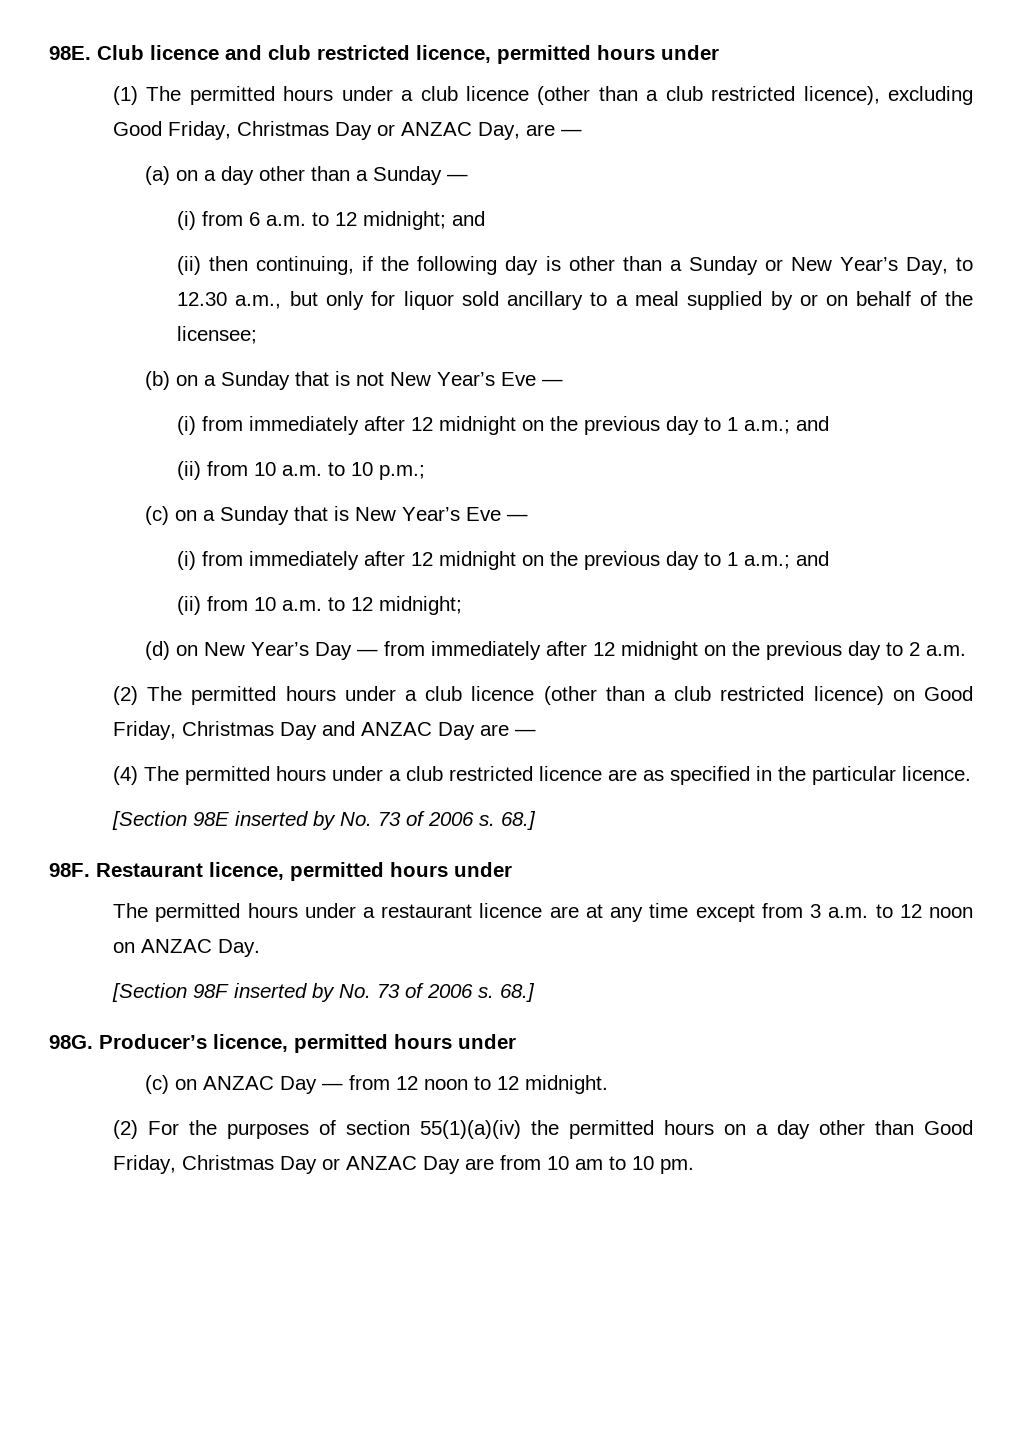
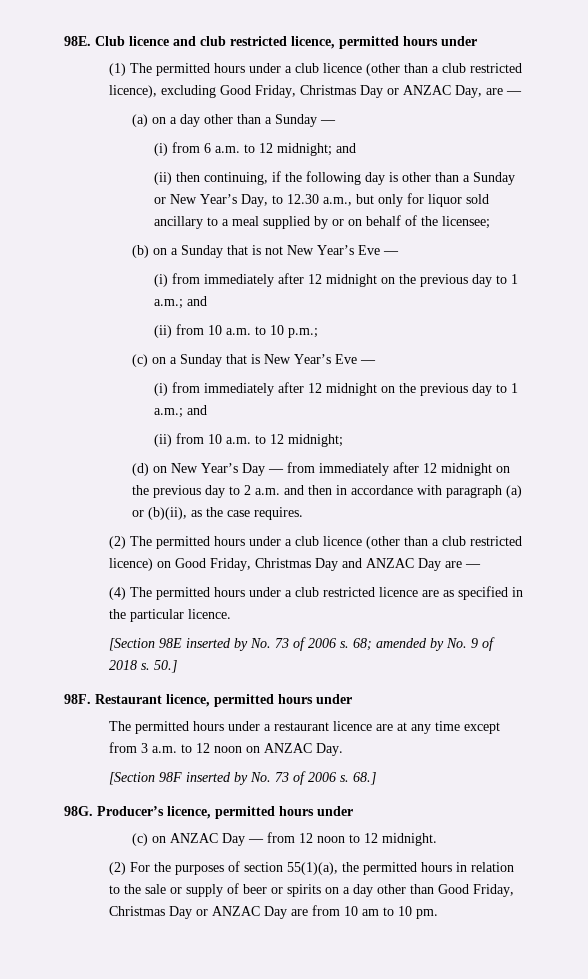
(967, 650) none -> [283,485,522,498] [131,507,303,520] and then in accordance with paragraph (a) or (b)(ii), as the case requires.
[501,811,537,830] 68.] -> [353,637,496,651] [109,660,178,673] 68; amended by No. 9 of 2018 s. 50.]
[420,1120,522,1139] 55(1)(a)(iv) -> [287,862,339,875] 55(1)(a),
(715, 1127) none -> [456,862,515,872] [109,883,322,897] in relation to the sale or supply of beer or spirits

